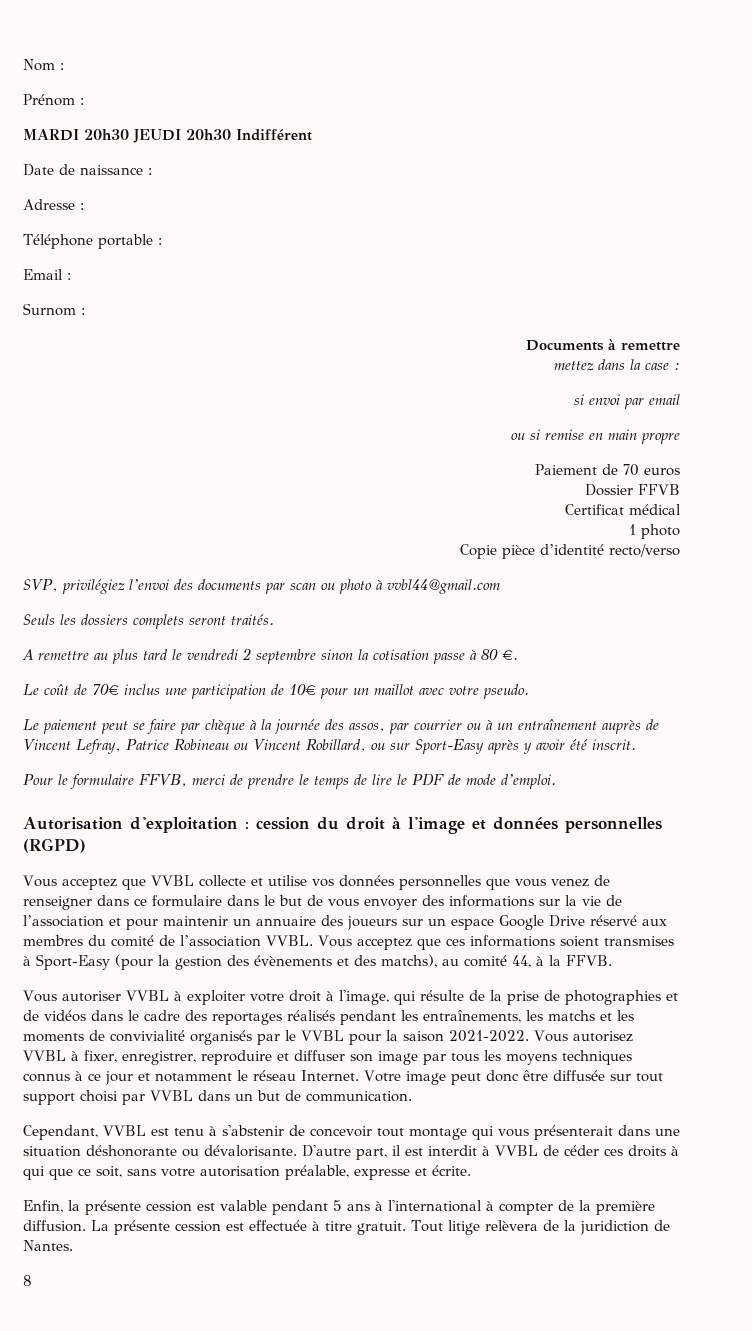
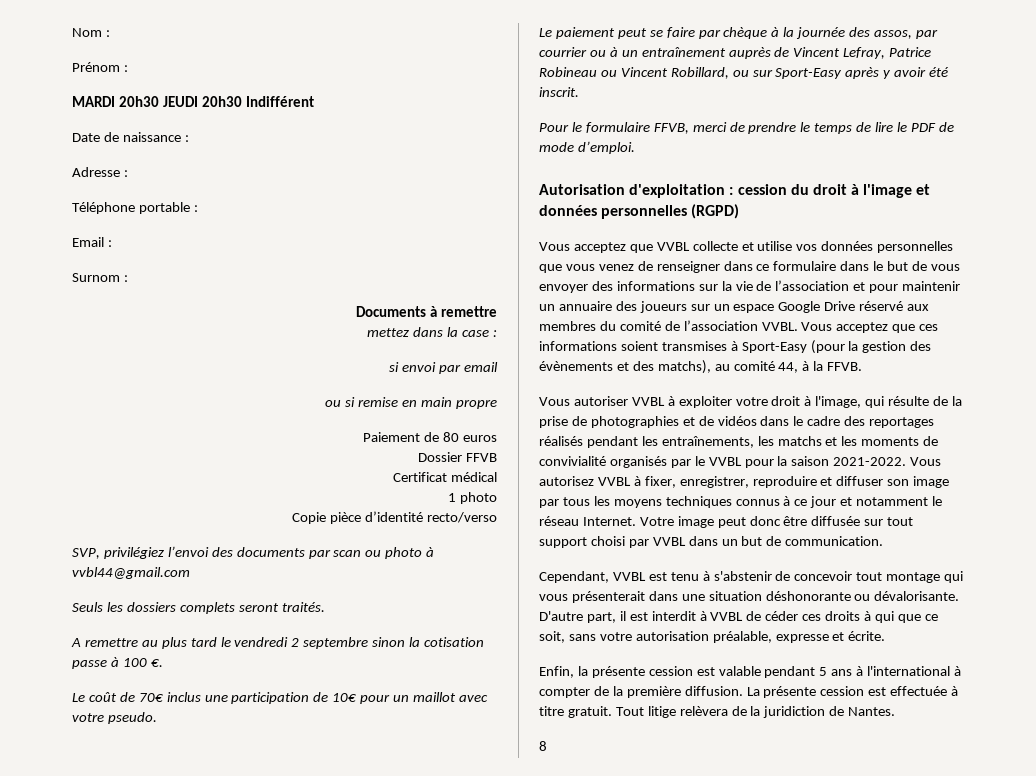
[623,464,639,476] 70 -> [443,432,460,442] 80
[481,649,498,660] 80 -> [122,658,147,667] 100

